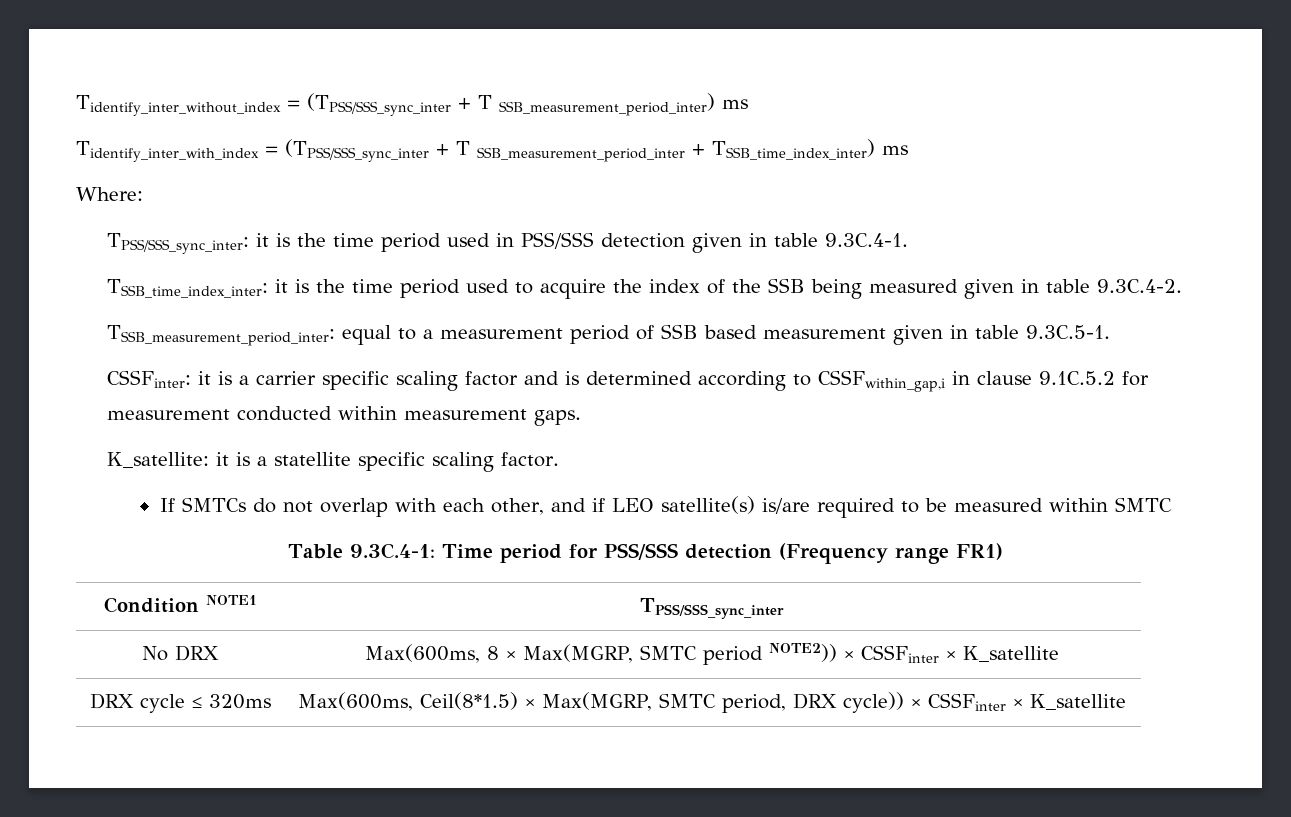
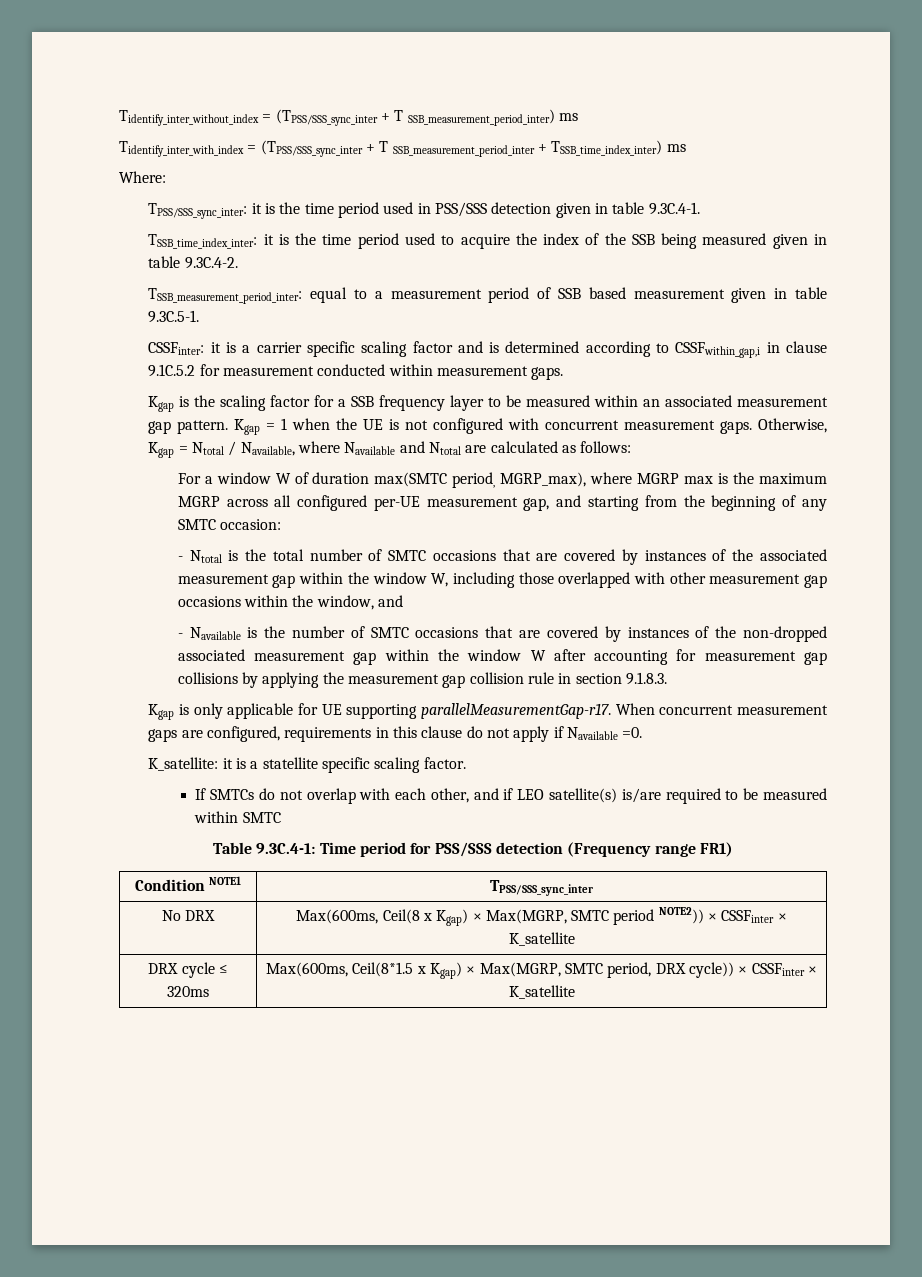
(581, 418) none -> [148,395,828,412] [148,418,827,435] [148,441,632,458] [177,472,827,488] [177,495,827,511] [177,519,282,530] [177,549,827,565] [177,572,827,588] [177,595,404,610] [177,626,828,642] [177,649,828,665] [177,672,667,688] [148,703,829,720] [148,726,643,742] // Kgap is the scaling factor for a SSB frequency layer to be measured within an associated measurement gap pattern. Kgap = 1 when the UE is not configured with concurrent measurement gaps. Otherwise, Kgap = Ntotal / Navailable, where Navailable and Ntotal are calculated as follows: // For a window W of duration max(SMTC period, MGRP_max), where MGRP max is the maximum MGRP across all configured per-UE measurement gap, and starting from the beginning of any SMTC occasion: // - Ntotal is the total number of SMTC occasions that are covered by instances of the associated measurement gap within the window W, including those overlapped with other measurement gap occasions within the window, and // - Navailable is the number of SMTC occasions that are covered by instances of the non-dropped associated measurement gap within the window W after accounting for measurement gap collisions by applying the measurement gap collision rule in section 9.1.8.3. // Kgap is only applicable for UE supporting parallelMeasurementGap-r17. When concurrent measurement gaps are configured, requirements in this clause do not apply if Navailable =0.
[486,646,499,660] 8 -> [382,909,469,926] Ceil(8 x Kgap)
[419,692,518,710] Ceil(8*1.5) -> [352,962,463,979] Ceil(8*1.5 x Kgap)

